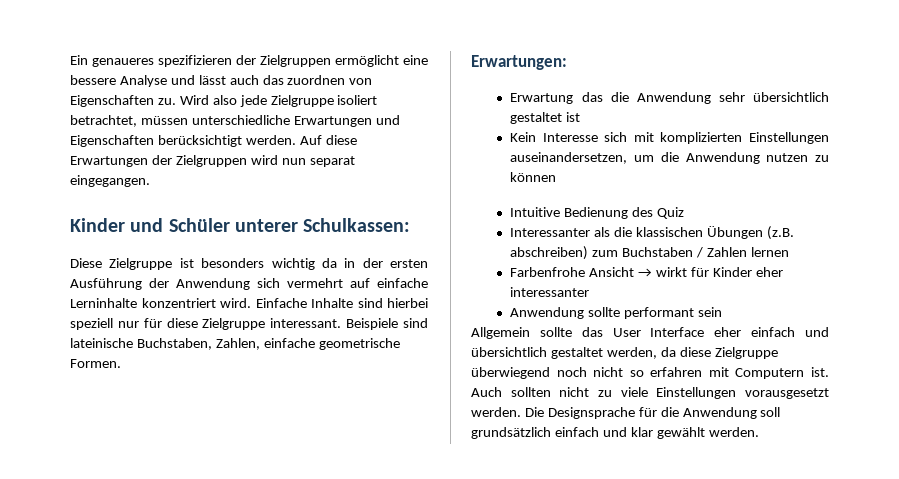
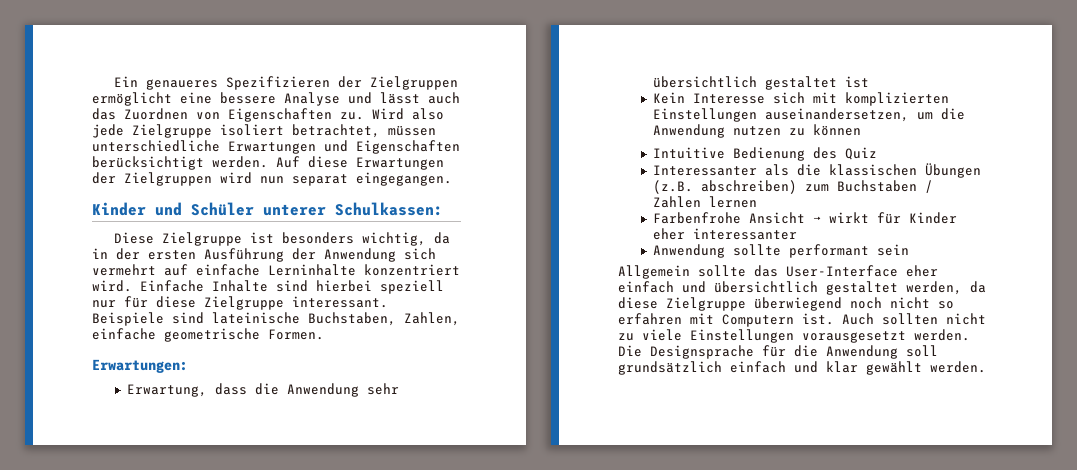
[158,55,232,67] spezifizieren -> [226,76,331,90] Spezifizieren
[287,75,346,85] zuordnen -> [124,108,188,120] Zuordnen
[271,258,315,270] wichtig -> [362,232,427,246] wichtig,
[510,92,603,104] Erwartung das -> [126,383,247,397] Erwartung, dass
[612,327,705,337] User Interface -> [786,265,898,277] User-Interface

